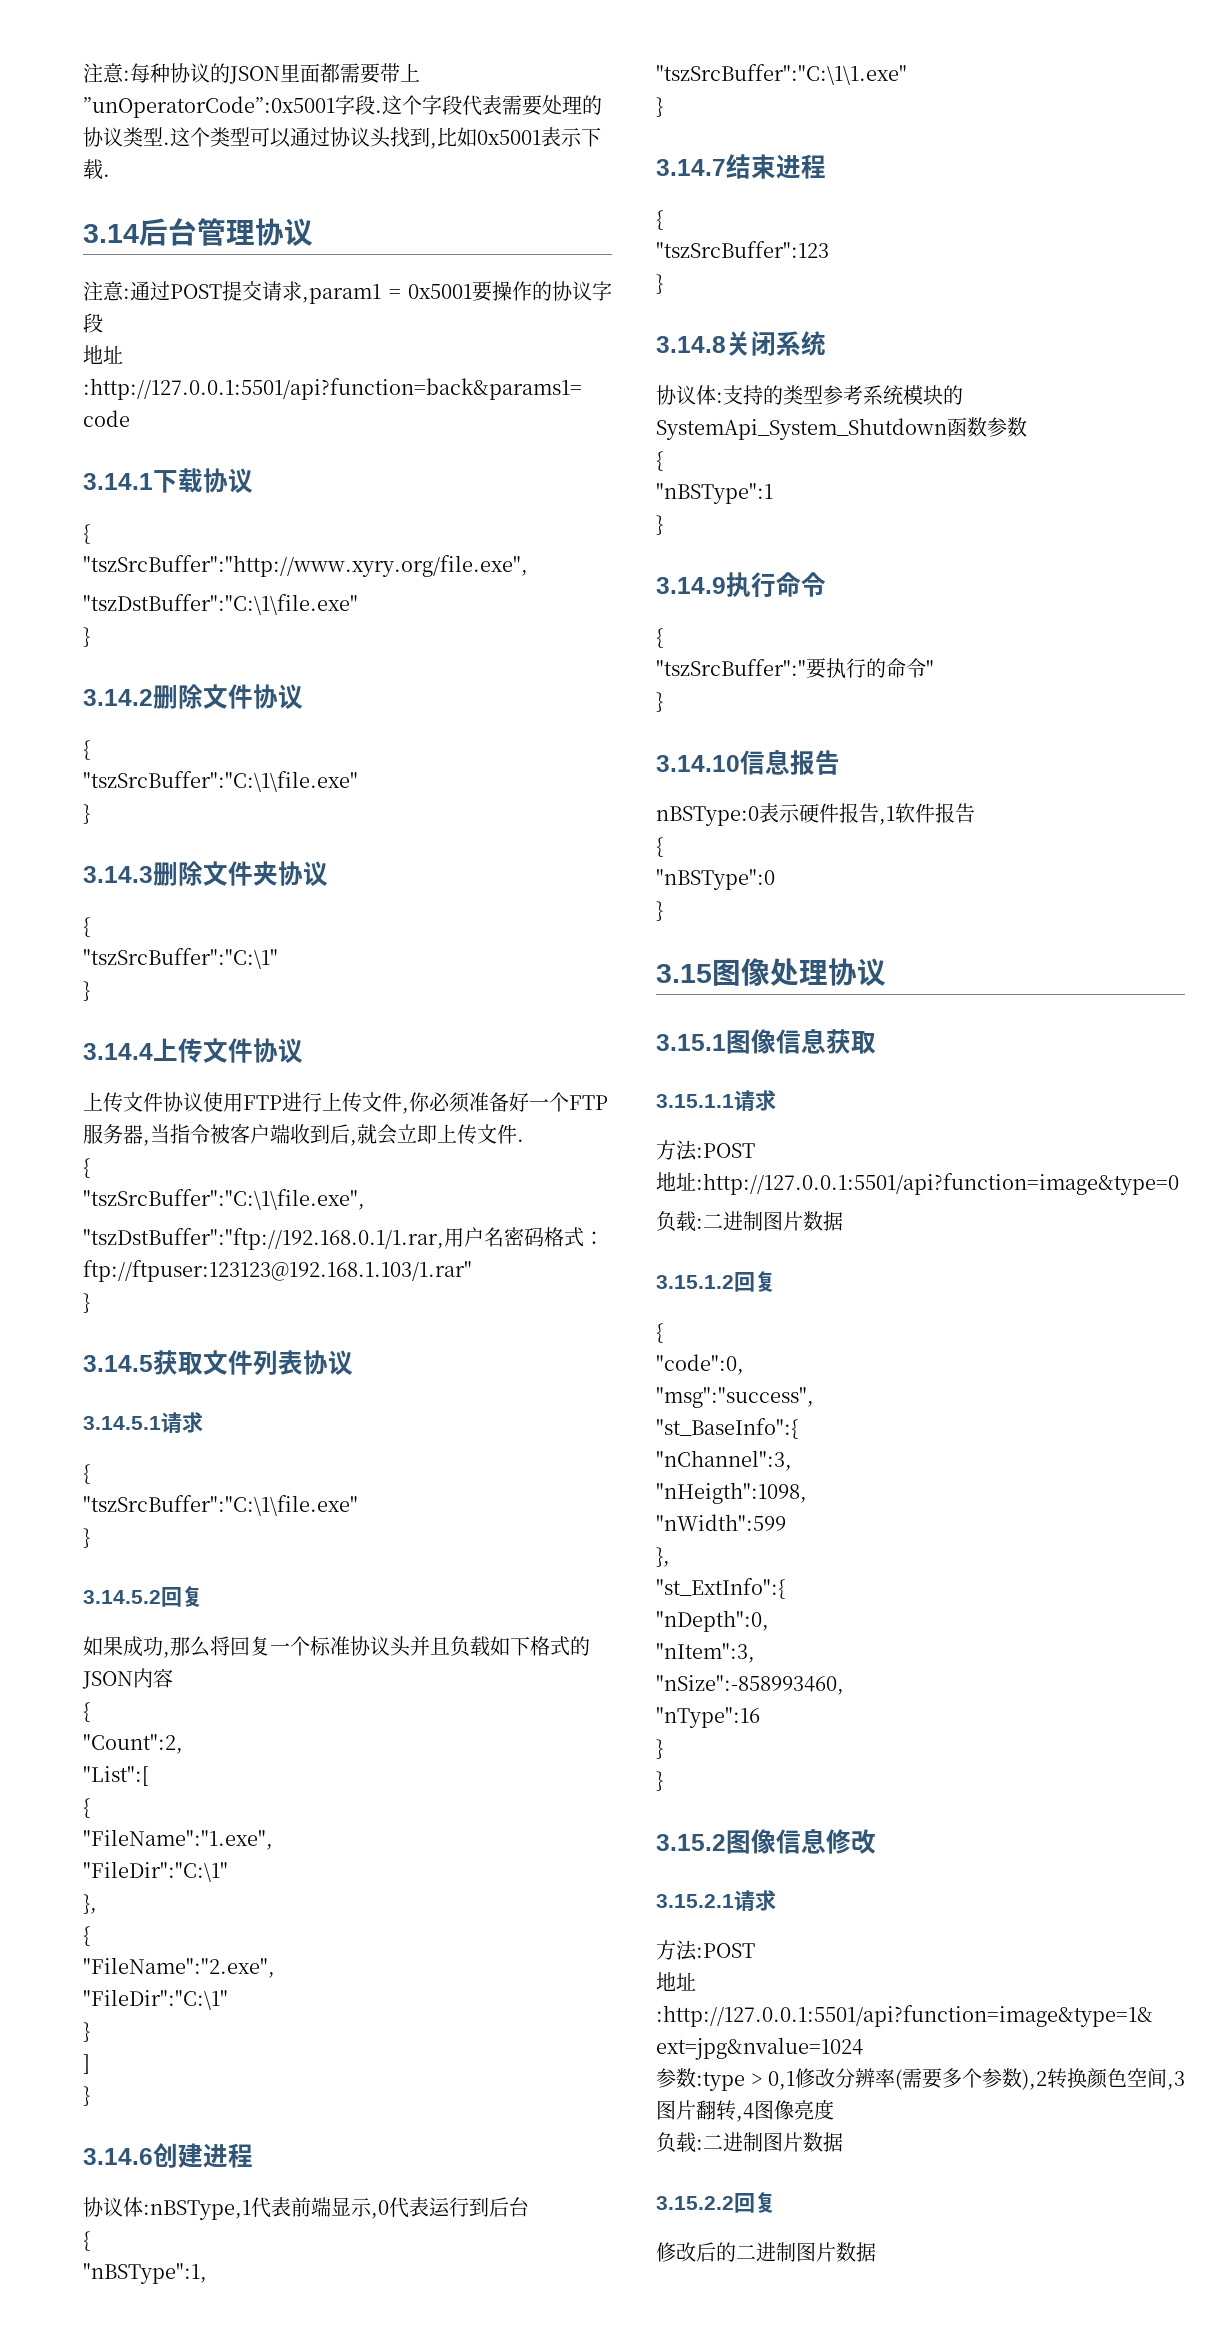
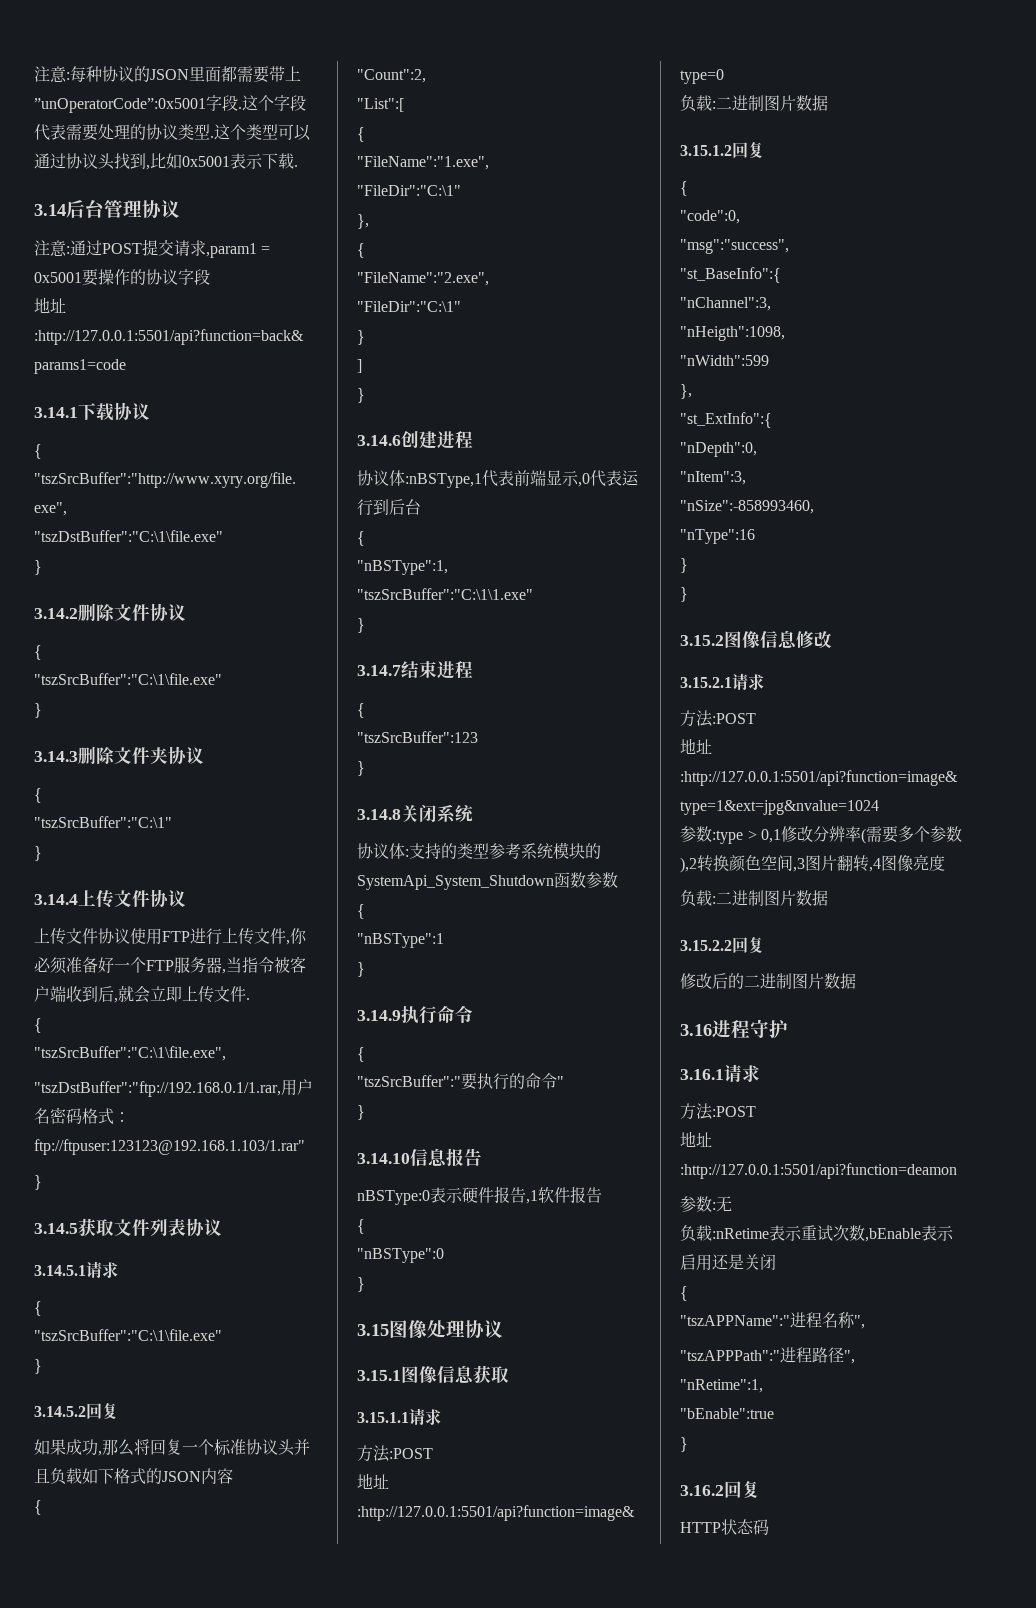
(876, 2252) none -> [680,1019,788,1039] [680,1064,760,1083] [680,1103,756,1120] [680,1131,712,1147] [680,1163,957,1179] [680,1196,732,1212] [680,1225,954,1242] [680,1254,776,1271] [680,1286,688,1301] [680,1312,865,1329] [680,1347,855,1364] [680,1379,763,1393] [680,1408,774,1419] [680,1437,688,1452] [680,1480,760,1498] [680,1519,769,1535] // 3.16进程守护 // 3.16.1请求 // 方法:POST // 地址:http://127.0.0.1:5501/api?function=deamon // 参数:无 // 负载:nRetime表示重试次数,bEnable表示启用还是关闭 // { // "tszAPPName":"进程名称", // "tszAPPPath":"进程路径", // "nRetime":1, // "bEnable":true // } // 3.16.2回复 // HTTP状态码

